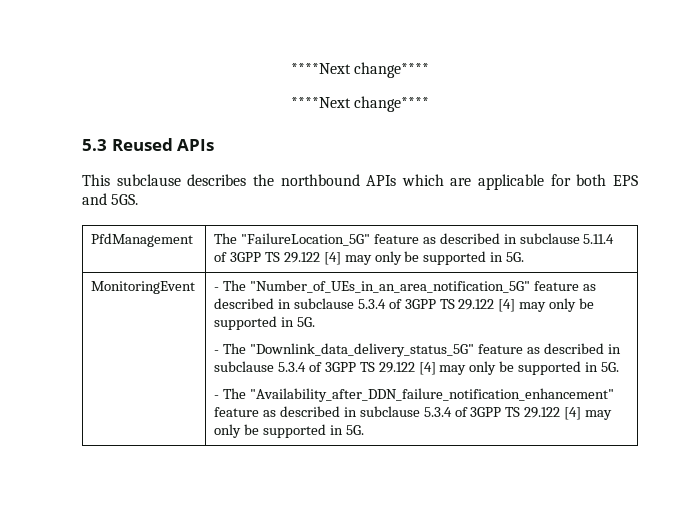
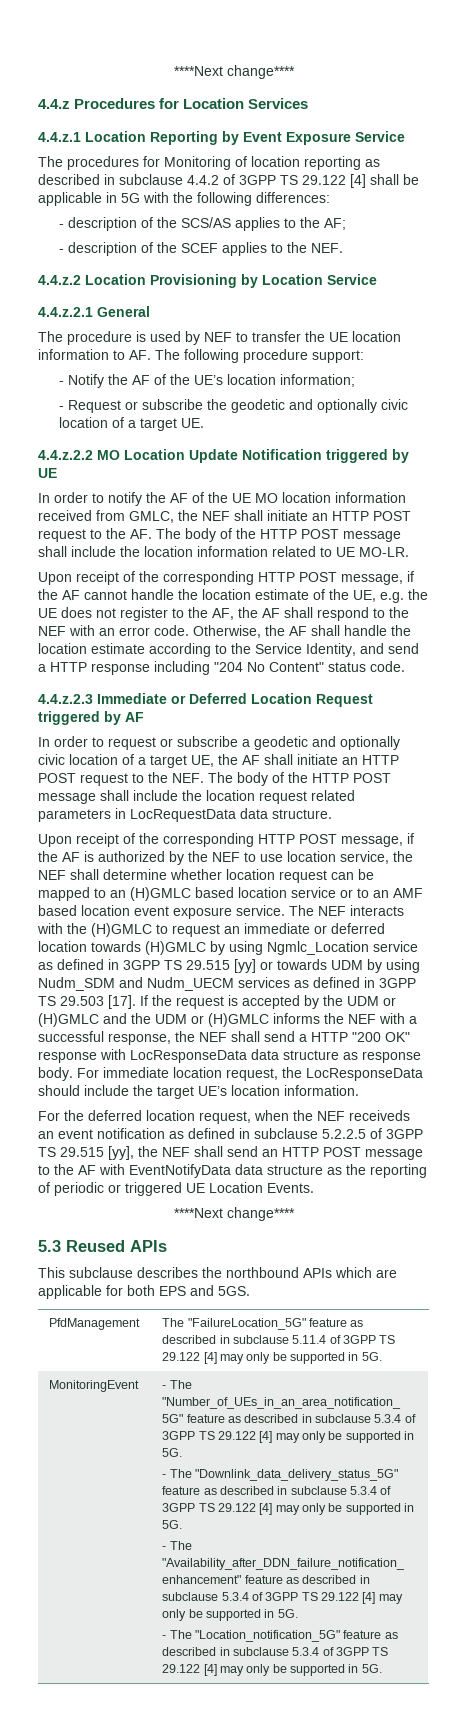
[290,62,430,78] ****Next change**** -> [173,65,295,79] [38,98,309,109] [38,131,405,145] [38,156,380,170] [38,174,419,188] [38,192,330,206] [58,217,346,231] [58,242,343,256] [38,274,377,288] [38,306,150,317] [38,331,401,345] [38,349,364,363] [58,374,355,388] [58,399,408,413] [58,417,204,431] [38,449,409,463] [38,468,57,478] [38,492,406,506] [38,510,411,523] [38,528,401,542] [38,546,409,557] [38,571,414,585] [38,589,428,603] [38,607,409,621] [38,625,411,638] [38,643,419,657] [38,661,405,675] [38,693,373,707] [38,711,144,725] [38,736,400,750] [38,754,399,768] [38,772,391,786] [38,790,355,804] [38,808,332,822] [38,833,414,847] [38,851,413,865] [38,869,374,883] [38,887,423,901] [38,905,404,919] [37,923,385,937] [38,941,418,955] [38,959,420,973] [38,977,416,991] [38,995,396,1009] [38,1013,417,1027] [38,1031,410,1045] [38,1049,421,1063] [38,1067,423,1081] [38,1085,359,1099] [38,1110,410,1124] [38,1128,423,1139] [38,1146,423,1160] [38,1164,427,1178] [38,1182,314,1196] ****Next change**** // 4.4.z Procedures for Location Services // 4.4.z.1 Location Reporting by Event Exposure Service // The procedures for Monitoring of location reporting as described in subclause 4.4.2 of 3GPP TS 29.122 [4] shall be applicable in 5G with the following differences: // - description of the SCS/AS applies to the AF; // - description of the SCEF applies to the NEF. // 4.4.z.2 Location Provisioning by Location Service // 4.4.z.2.1 General // The procedure is used by NEF to transfer the UE location information to AF. The following procedure support: // - Notify the AF of the UE’s location information; // - Request or subscribe the geodetic and optionally civic location of a target UE. // 4.4.z.2.2 MO Location Update Notification triggered by UE // In order to notify the AF of the UE MO location information received from GMLC, the NEF shall initiate an HTTP POST request to the AF. The body of the HTTP POST message shall include the location information related to UE MO-LR. // Upon receipt of the corresponding HTTP POST message, if the AF cannot handle the location estimate of the UE, e.g. the UE does not register to the AF, the AF shall respond to the NEF with an error code. Otherwise, the AF shall handle the location estimate according to the Service Identity, and send a HTTP response including "204 No Content" status code. // 4.4.z.2.3 Immediate or Deferred Location Request triggered by AF // In order to request or subscribe a geodetic and optionally civic location of a target UE, the AF shall initiate an HTTP POST request to the NEF. The body of the HTTP POST message shall include the location request related parameters in LocRequestData data structure. // Upon receipt of the corresponding HTTP POST message, if the AF is authorized by the NEF to use location service, the NEF shall determine whether location request can be mapped to an (H)GMLC based location service or to an AMF based location event exposure service. The NEF interacts with the (H)GMLC to request an immediate or deferred location towards (H)GMLC by using Ngmlc_Location service as defined in 3GPP TS 29.515 [yy] or towards UDM by using Nudm_SDM and Nudm_UECM services as defined in 3GPP TS 29.503 [17]. If the request is accepted by the UDM or (H)GMLC and the UDM or (H)GMLC informs the NEF with a successful response, the NEF shall send a HTTP "200 OK" response with LocResponseData data structure as response body. For immediate location request, the LocResponseData should include the target UE’s location information. // For the deferred location request, when the NEF receiveds an event notification as defined in subclause 5.2.2.5 of 3GPP TS 29.515 [yy], the NEF shall send an HTTP POST message to the AF with EventNotifyData data structure as the reporting of periodic or triggered UE Location Events.
(364, 430) none -> [162,1630,398,1642] [162,1647,389,1656] [162,1664,382,1676] // - The "Location_notification_5G" feature as described in subclause 5.3.4 of 3GPP TS 29.122 [4] may only be supported in 5G.

